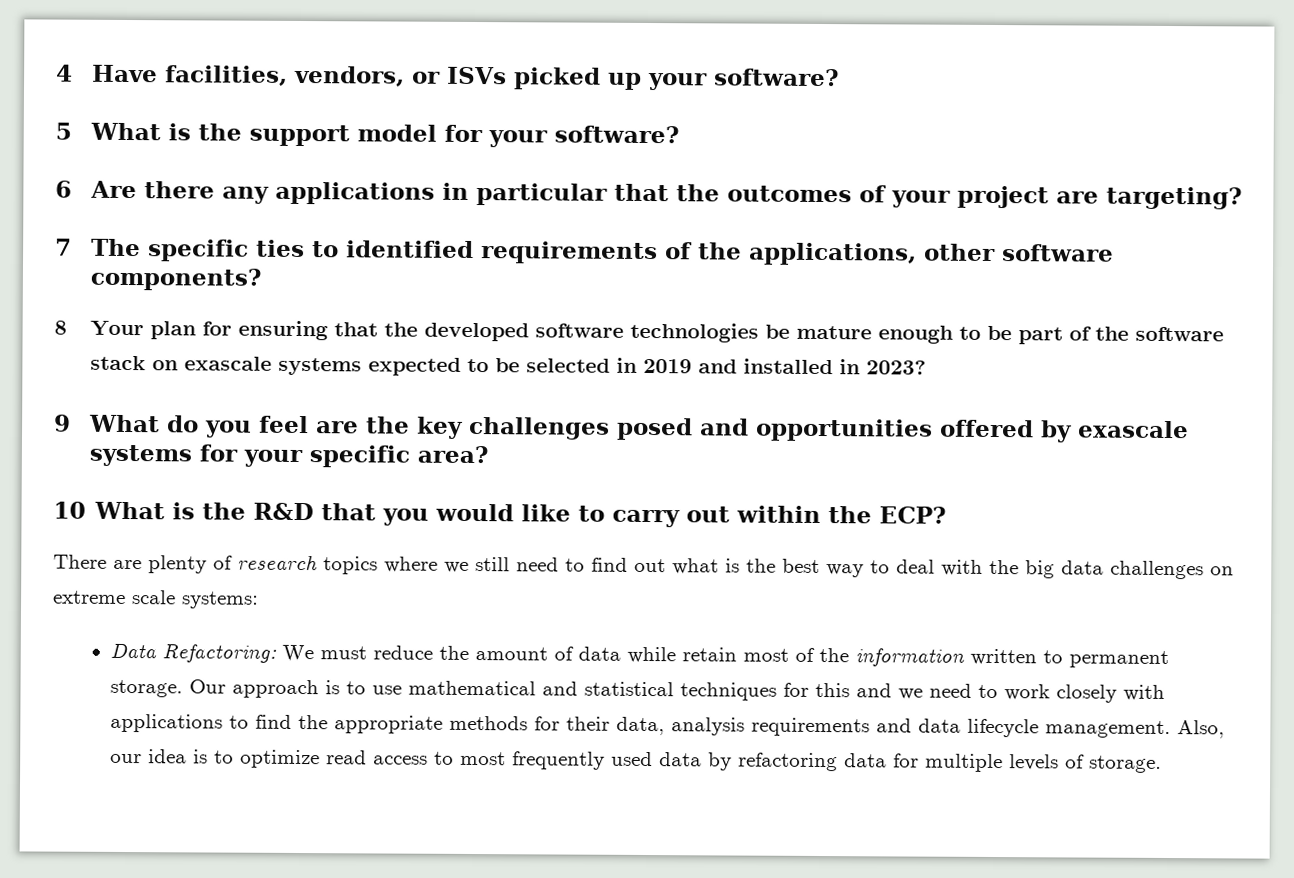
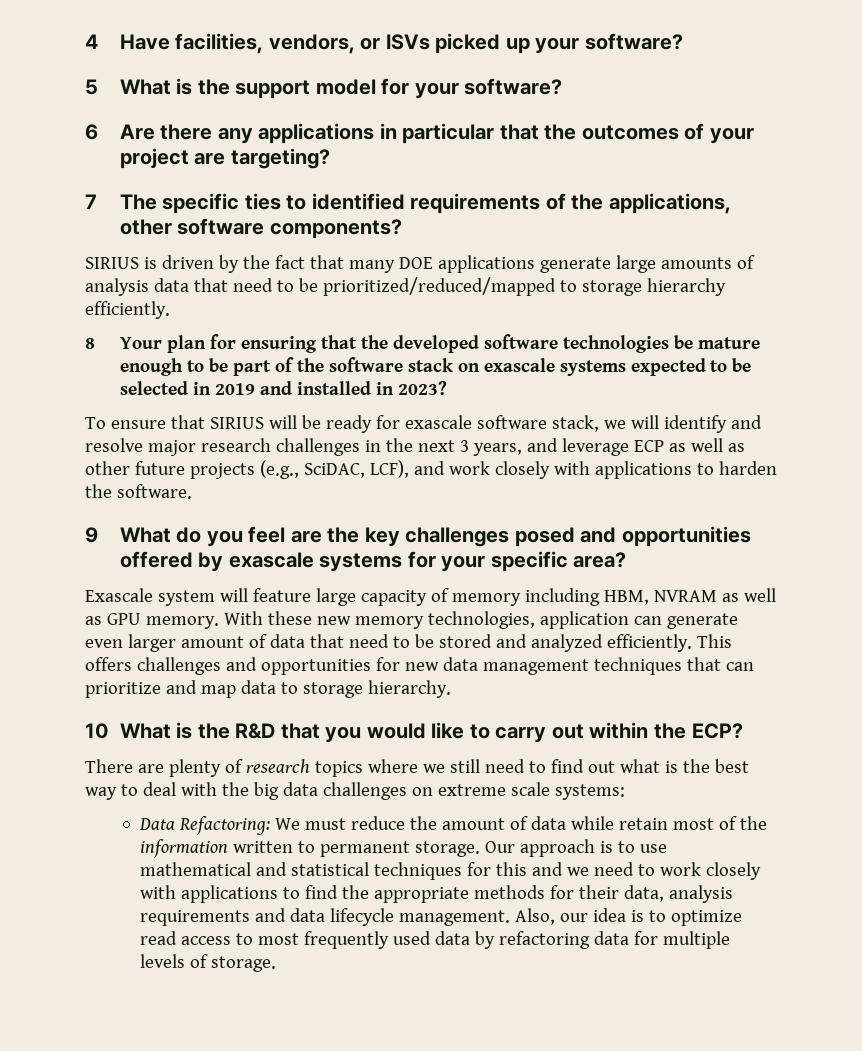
(261, 279) none -> [85,255,755,273] [85,277,726,296] [85,301,170,319] // SIRIUS is driven by the fact that many DOE applications generate large amounts of analysis data that need to be prioritized/reduced/mapped to storage hierarchy efficiently.
(926, 367) none -> [85,415,762,433] [85,438,745,456] [85,460,777,479] [85,484,192,499] // To ensure that SIRIUS will be ready for exascale software stack, we will identify and resolve major research challenges in the next 3 years, and leverage ECP as well as other future projects (e.g., SciDAC, LCF), and work closely with applications to harden the software.
(488, 454) none -> [85,588,776,606] [85,611,738,629] [85,634,732,652] [85,657,754,675] [85,680,451,698] // Exascale system will feature large capacity of memory including HBM, NVRAM as well as GPU memory. With these new memory technologies, application can generate even larger amount of data that need to be stored and analyzed efficiently. This offers challenges and opportunities for new data management techniques that can prioritize and map data to storage hierarchy.

